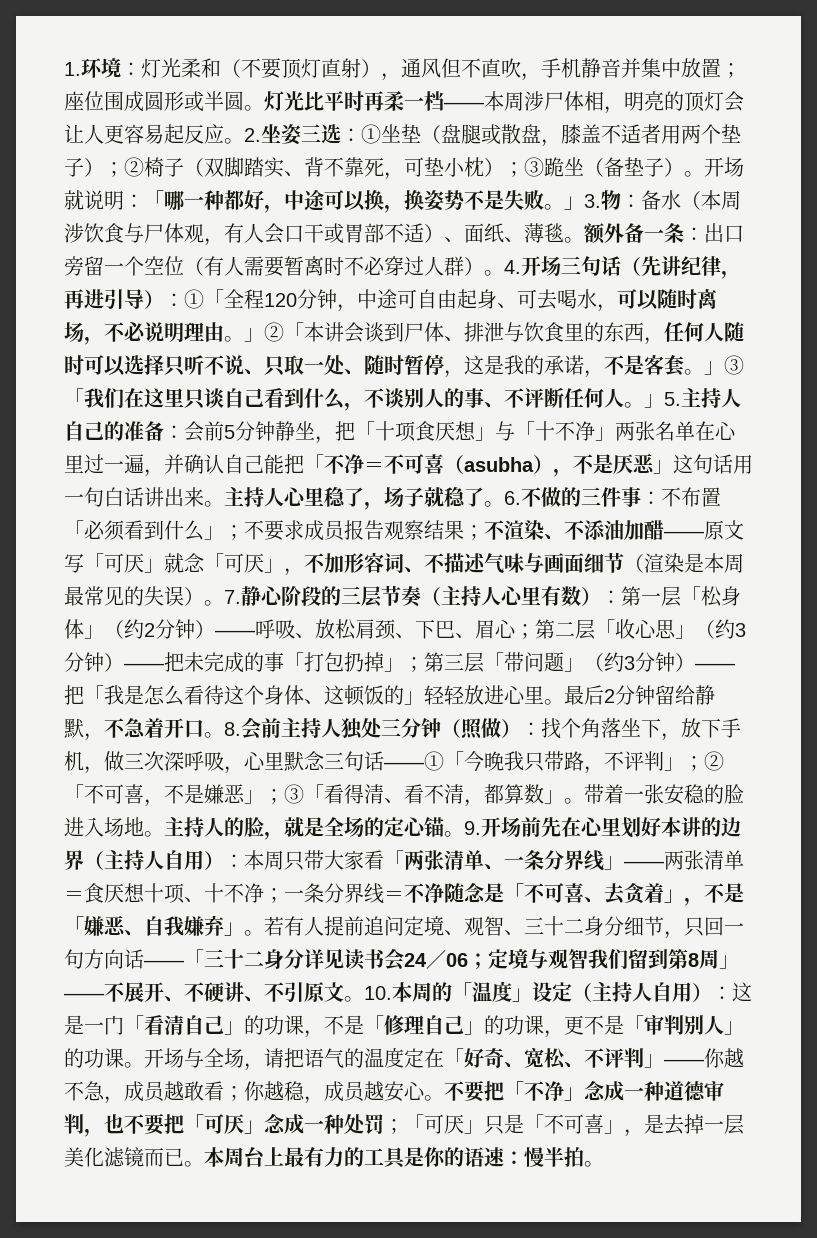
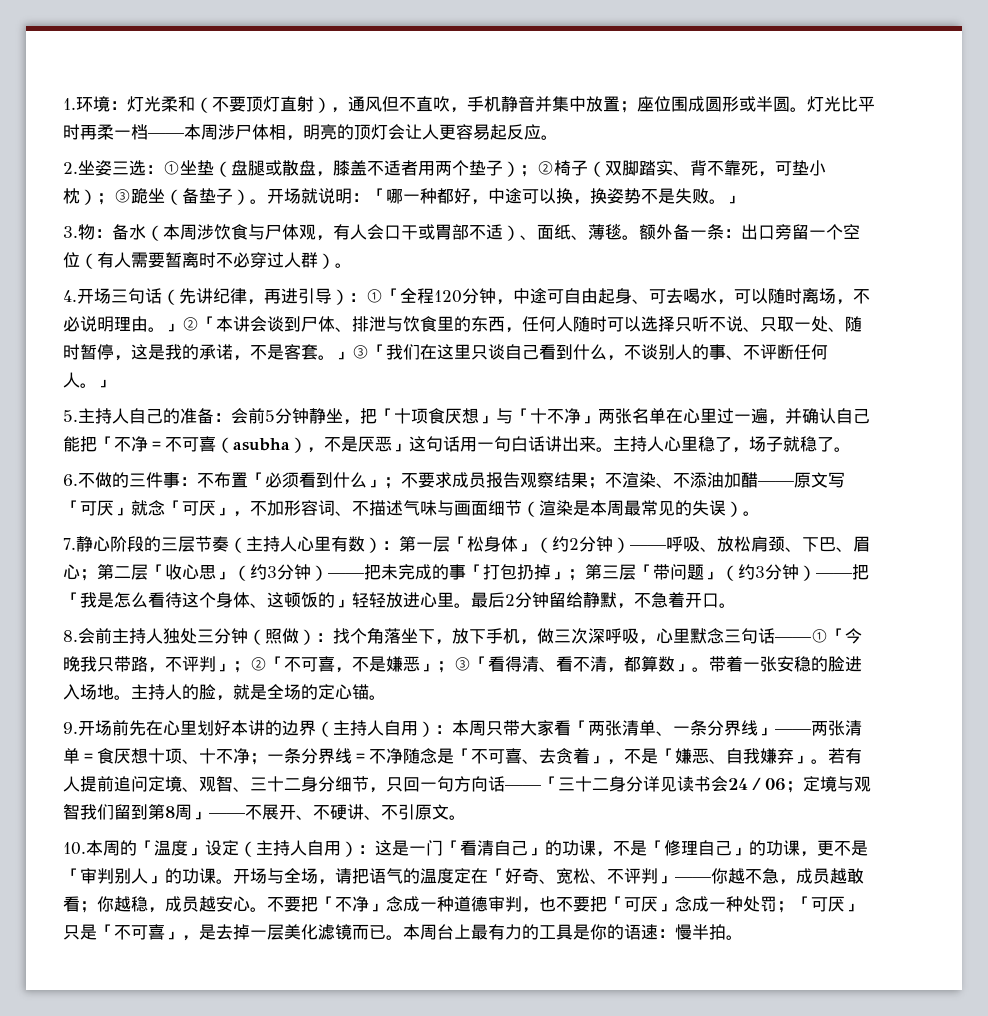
(244, 141) none -> (558, 137) //
(584, 203) none -> (743, 199) //
(504, 273) none -> (352, 265) //
(664, 401) none -> (114, 383) //
(504, 504) none -> (851, 449) //
(224, 603) none -> (760, 513) //
(224, 735) none -> (736, 605) //
(464, 834) none -> (386, 697) //
(364, 999) none -> (466, 817) //

